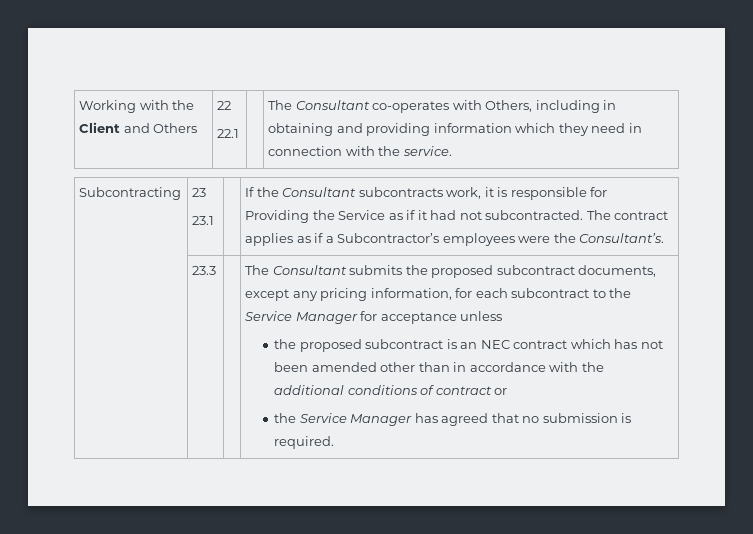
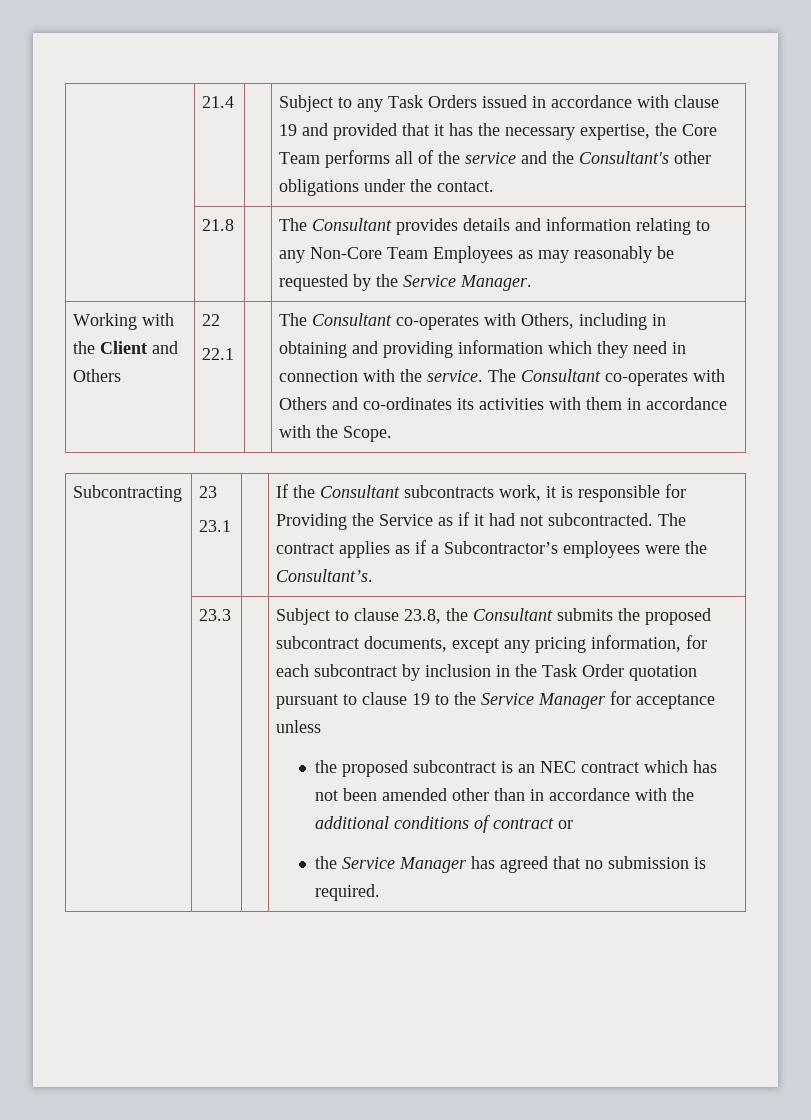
(79, 106) none -> [202,96,235,108] [279,95,720,112] [279,123,718,140] [279,150,712,168] [279,179,495,196] [202,219,235,231] [279,217,711,235] [279,246,675,263] [279,274,533,291] | 21.4 | | Subject to any Task Orders issued in accordance with clause 19 and provided that it has the necessary expertise, the Core Team performs all of the service and the Consultant's other obligations under the contact. // | 21.8 | | The Consultant provides details and information relating to any Non-Core Team Employees as may reasonably be requested by the Service Manager. //
(452, 151) none -> [488,369,726,386] [279,397,728,410] [279,425,393,442] The Consultant co-operates with Others and co-ordinates its activities with them in accordance with the Scope.
[245,265,270,275] The -> [276,608,469,625] Subject to clause 23.8, the
(590, 293) none -> [402,664,698,681] [276,692,431,709] by inclusion in the Task Order quotation pursuant to clause 19

